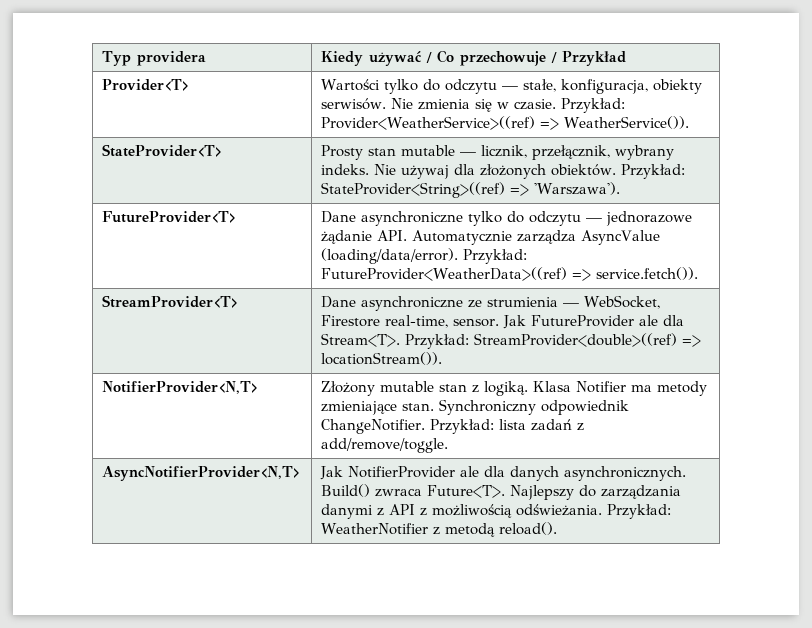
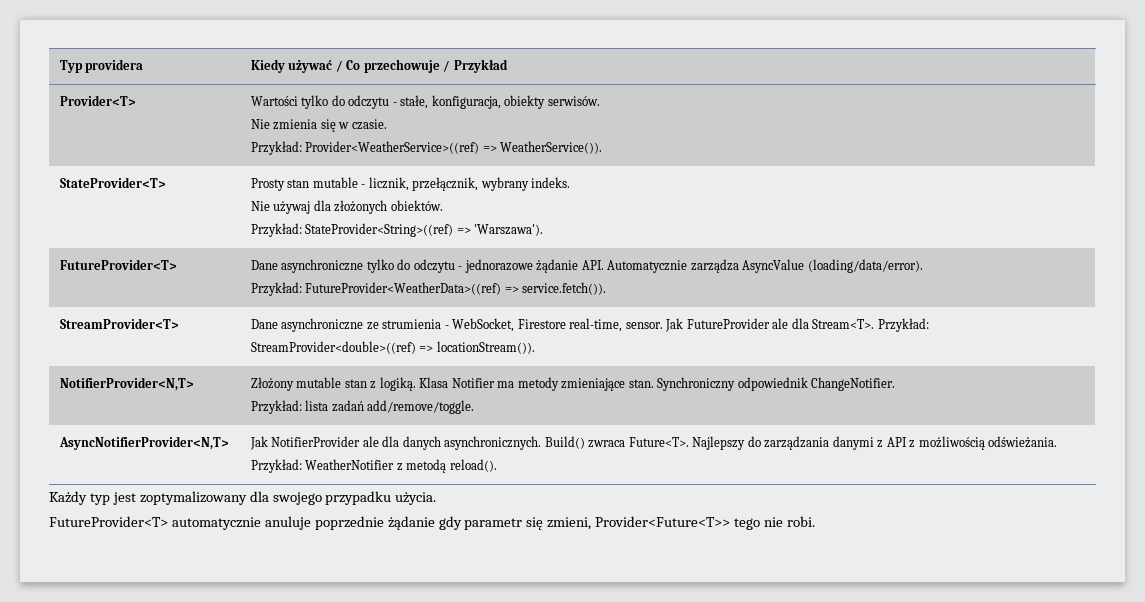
[502,86,519,90] — -> [392,102,397,106] -
(387, 104) none -> (600, 101) //
(557, 104) none -> (387, 124) //
[460,152,477,156] — -> [361,184,366,188] -
(370, 169) none -> (571, 182) //
(617, 170) none -> (443, 205) //
[586,218,603,222] — -> [458,266,463,270] -
(459, 256) none -> (923, 266) //
[563,303,580,307] — -> [444,325,449,329] -
(426, 426) none -> (896, 384) //
[577,423,585,431] z -> (364, 406) none
(558, 528) none -> [49,491,437,505] [49,516,815,530] // Każdy typ jest zoptymalizowany dla swojego przypadku użycia. // FutureProvider<T> automatycznie anuluje poprzednie żądanie gdy parametr się zmieni, Provider<Future<T>> tego nie robi.

